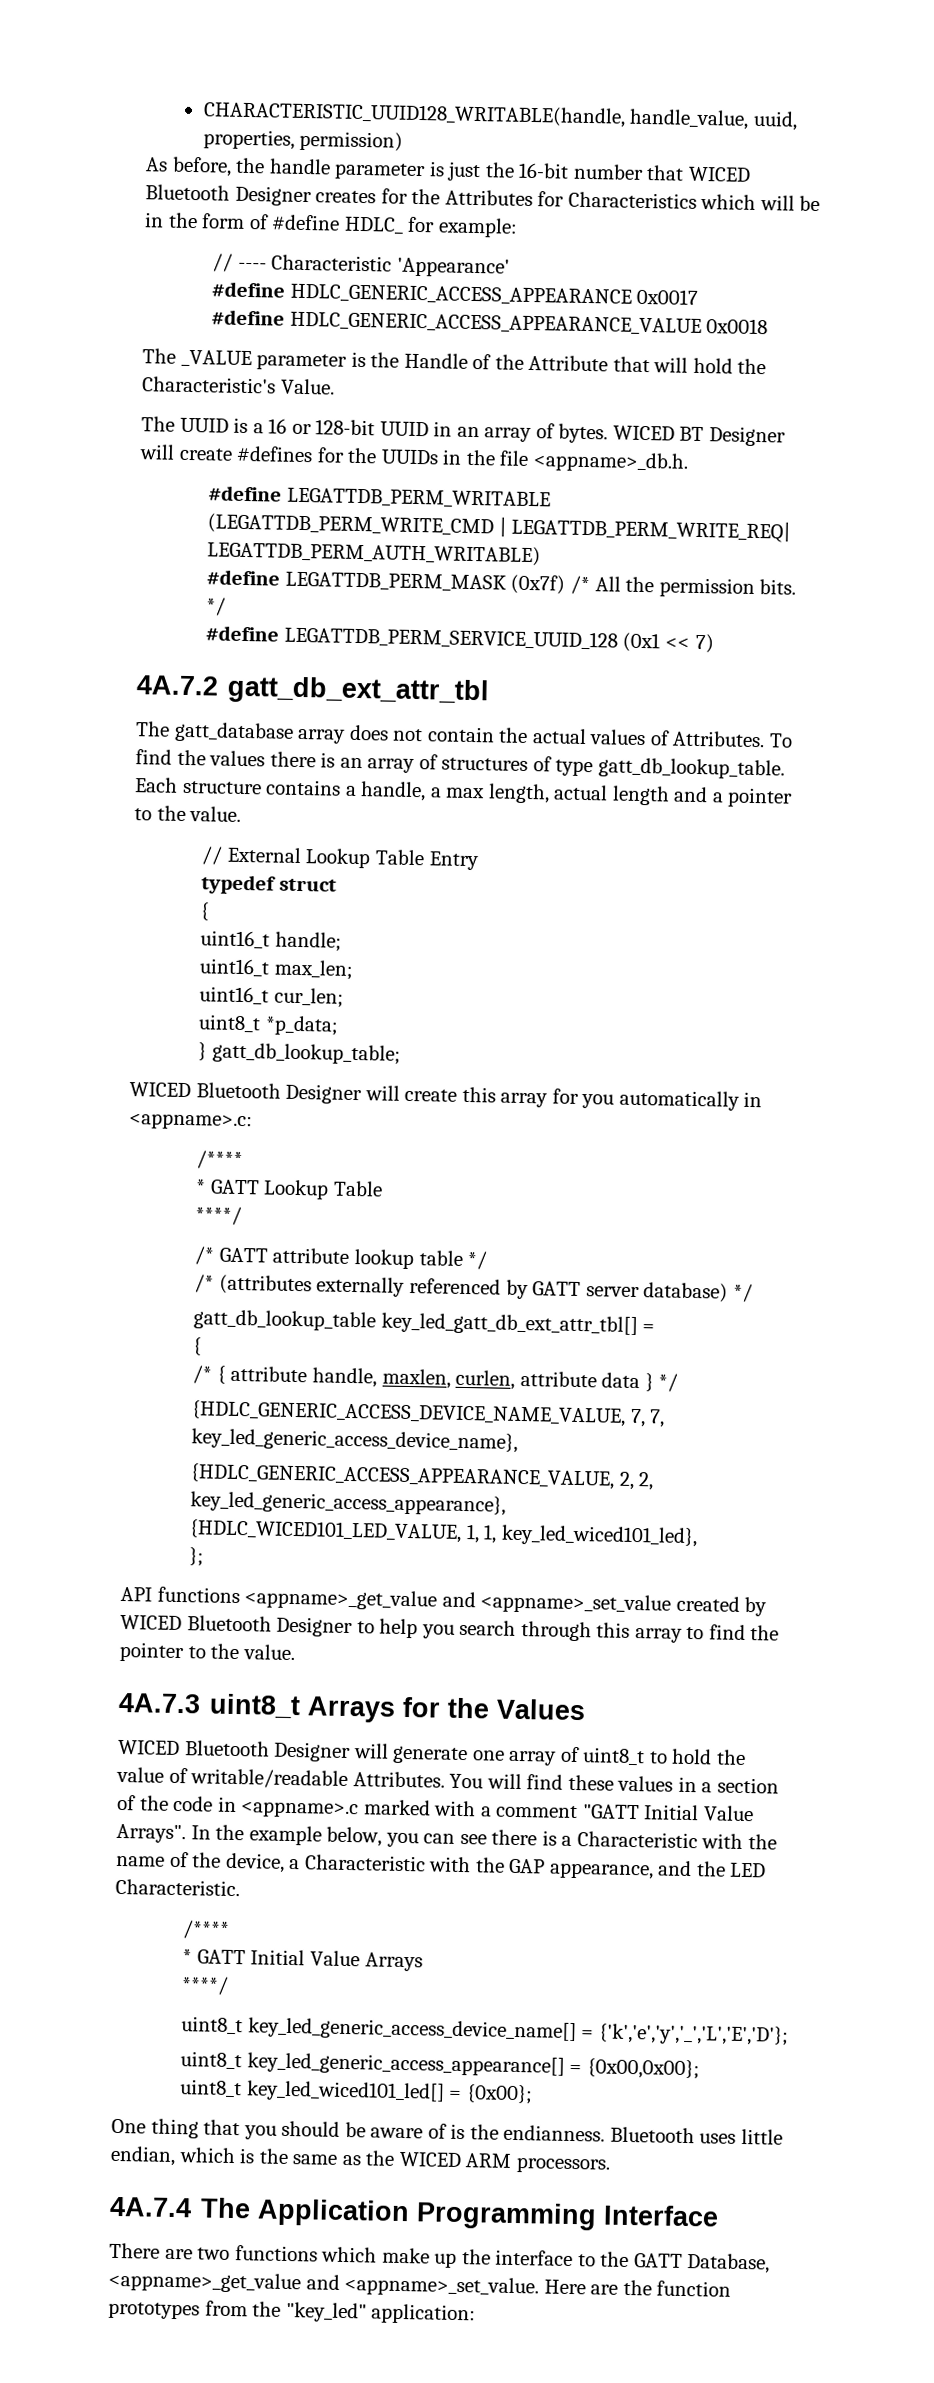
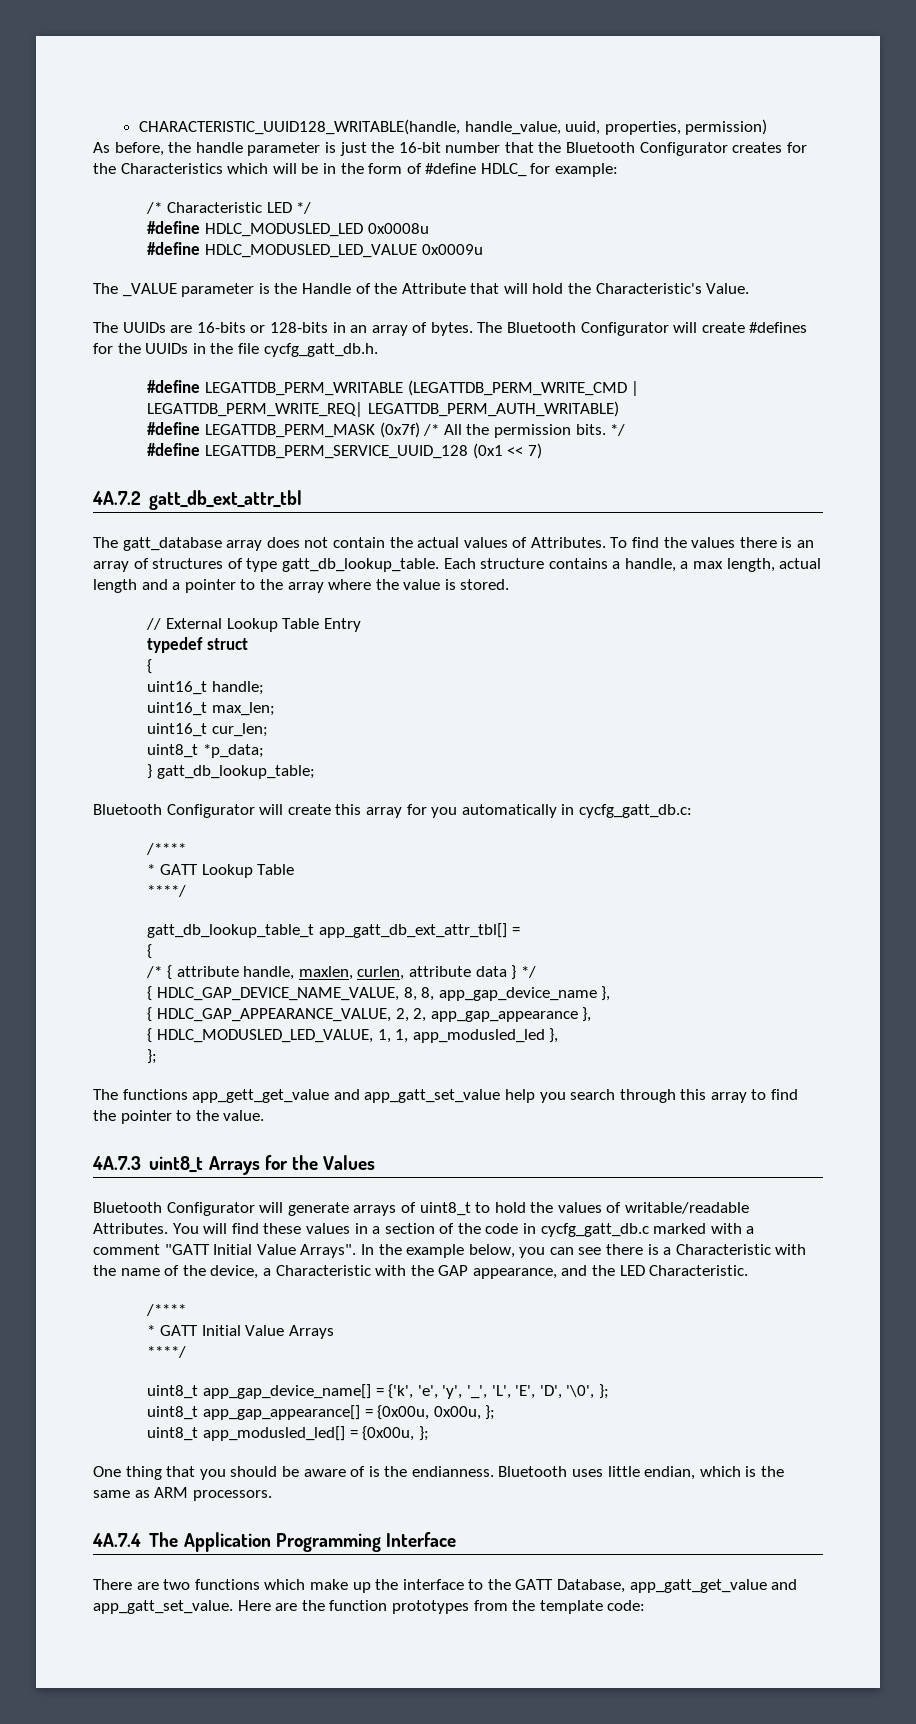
[687,166,751,182] [145,184,312,207] WICED Bluetooth Designer -> [538,142,728,156] the Bluetooth Configurator
[444,189,565,207] Attributes for -> (116, 168) none
[212,253,510,278] [211,281,699,306] [211,309,769,335] // ---- Characteristic 'Appearance' // #define HDLC_GENERIC_ACCESS_APPEARANCE 0x0017 // #define HDLC_GENERIC_ACCESS_APPEARANCE_VALUE 0x0018 -> [146,202,312,214] [147,221,429,237] [147,242,483,258] /* Characteristic LED */ // #define HDLC_MODUSLED_LED 0x0008u // #define HDLC_MODUSLED_LED_VALUE 0x0009u
[179,417,429,437] UUID is a 16 or 128-bit UUID -> [122,322,328,333] UUIDs are 16-bits or 128-bits
[612,425,787,447] WICED BT Designer -> [477,322,669,336] The Bluetooth Configurator
[532,451,689,473] <appname>_db.h. -> [263,343,378,357] cycfg_gatt_db.h.
[189,806,242,822] value. -> [287,579,510,593] array where the value is stored.
[129,1082,363,1105] WICED Bluetooth Designer -> [93,804,255,818] Bluetooth Configurator
[129,1113,253,1131] <appname>.c: -> [578,804,692,818] cycfg_gatt_db.c:
[194,1246,488,1270] [194,1274,753,1303] [193,1309,638,1337] /* GATT attribute lookup table */ // /* (attributes externally referenced by GATT server database) */ // gatt_db_lookup_table key_led_gatt_db_ext_attr_tbl[] -> [147,923,508,938] gatt_db_lookup_table_t app_gatt_db_ext_attr_tbl[]
[191,1400,666,1428] [191,1428,519,1453] [190,1463,655,1491] [190,1491,507,1516] [189,1519,698,1548] [189,1547,205,1567] [120,1586,768,1617] [120,1614,375,1638] {HDLC_GENERIC_ACCESS_DEVICE_NAME_VALUE, 7, 7, key_led_generic_access_device_name}, // {HDLC_GENERIC_ACCESS_APPEARANCE_VALUE, 2, 2, key_led_generic_access_appearance}, // {HDLC_WICED101_LED_VALUE, 1, 1, key_led_wiced101_led}, // }; // API functions <appname>_get_value and <appname>_set_value created by WICED Bluetooth Designer to -> [147,986,611,1001] [147,1007,592,1022] [147,1028,559,1043] [147,1049,158,1064] [93,1089,501,1103] { HDLC_GAP_DEVICE_NAME_VALUE, 8, 8, app_gap_device_name }, // { HDLC_GAP_APPEARANCE_VALUE, 2, 2, app_gap_appearance }, // { HDLC_MODUSLED_LED_VALUE, 1, 1, app_modusled_led }, // }; // The functions app_gett_get_value and app_gatt_set_value
[118,1739,558,1766] WICED Bluetooth Designer will generate one array -> [93,1202,397,1216] Bluetooth Configurator will generate arrays
[116,1766,164,1783] value -> [557,1202,602,1213] values
[240,1801,360,1819] <appname>.c -> [540,1223,649,1237] cycfg_gatt_db.c
[247,2017,789,2046] [180,2051,700,2080] [180,2079,533,2105] key_led_generic_access_device_name[] = {'k','e','y','_','L','E','D'}; // uint8_t key_led_generic_access_appearance[] = {0x00,0x00}; // uint8_t key_led_wiced101_led[] = {0x00}; -> [203,1384,609,1399] [147,1405,496,1420] [147,1426,429,1441] app_gap_device_name[] = {'k', 'e', 'y', '_', 'L', 'E', 'D', '\0', }; // uint8_t app_gap_appearance[] = {0x00u, 0x00u, }; // uint8_t app_modusled_led[] = {0x00u, };
[365,2150,462,2168] the WICED -> (150, 1494) none
[108,2270,540,2298] <appname>_get_value and <appname>_set_value. -> [629,1579,798,1593] [93,1600,233,1614] app_gatt_get_value and app_gatt_set_value.
[285,2301,477,2325] "key_led" application: -> [539,1600,646,1614] template code:

